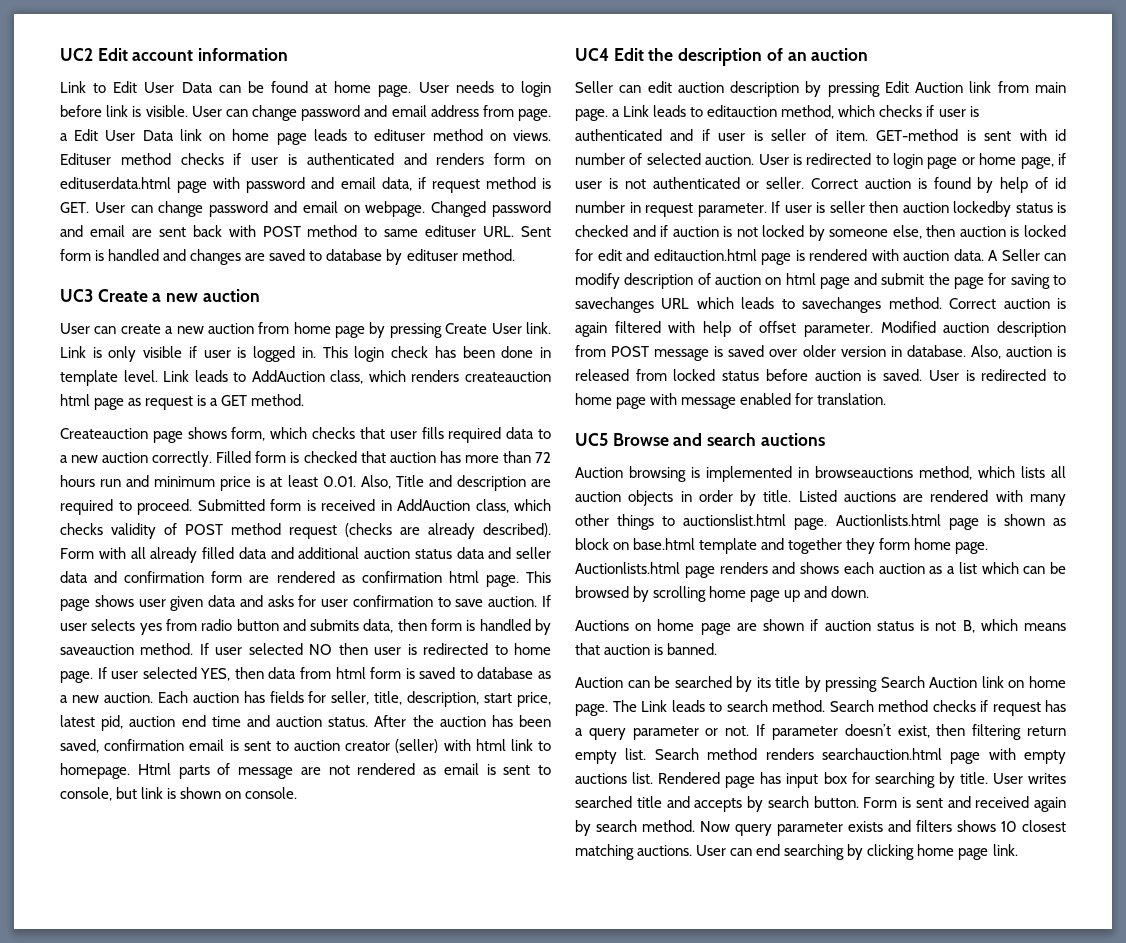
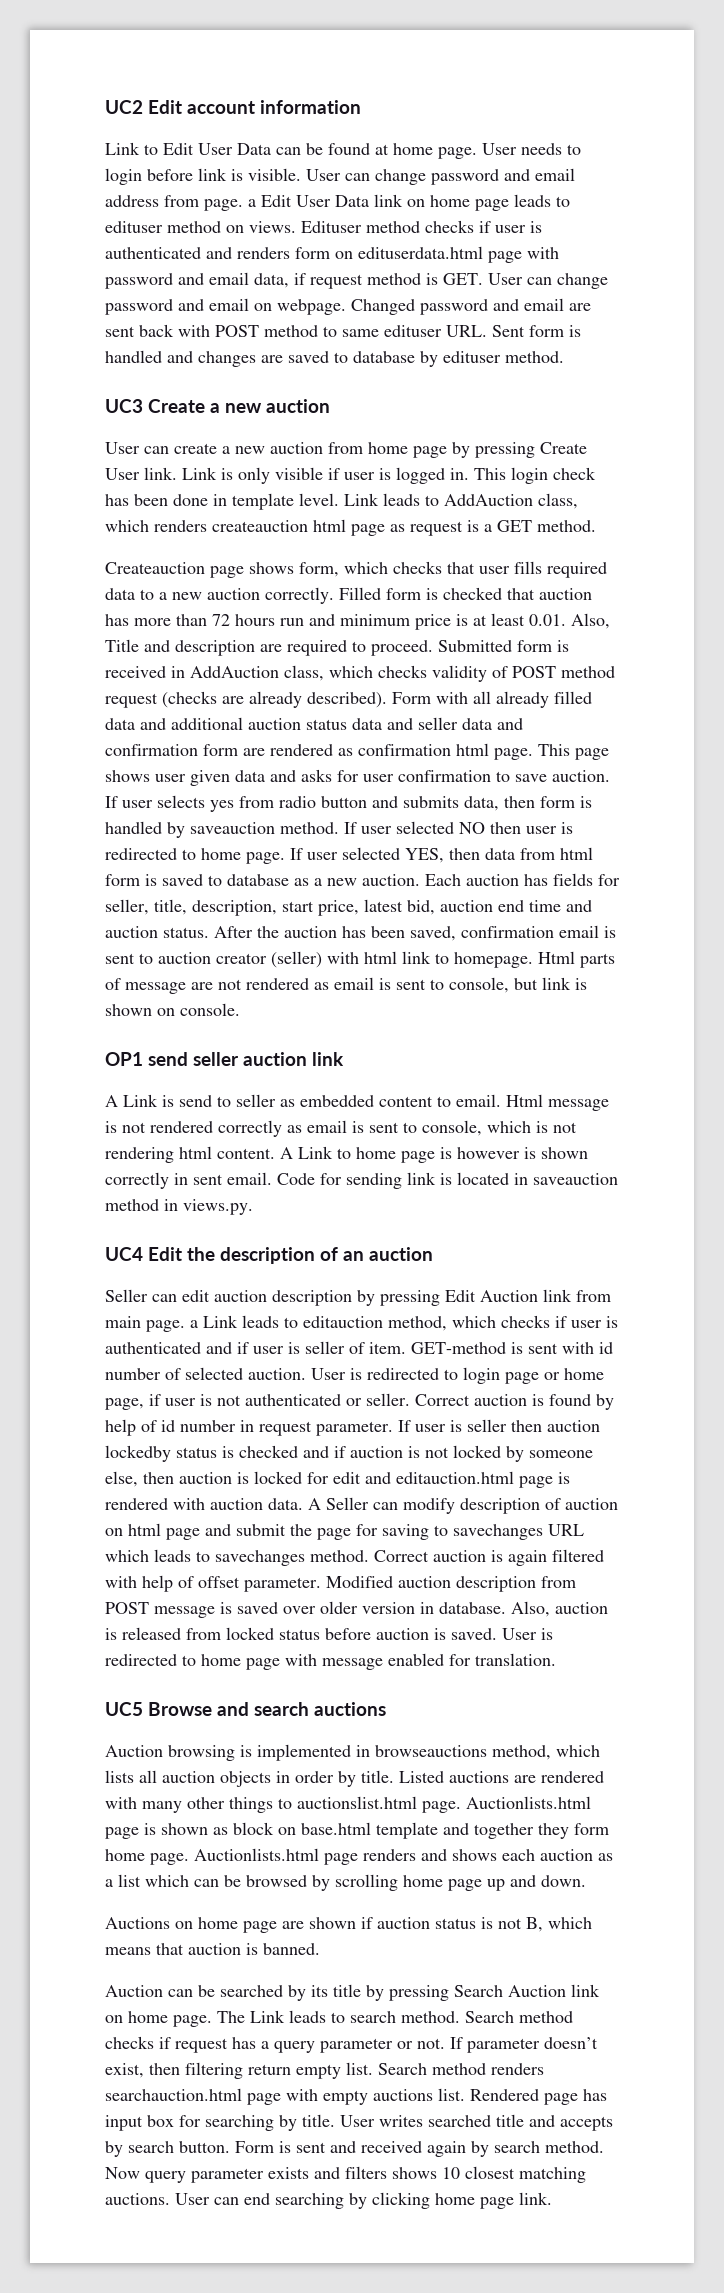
[101,715,124,731] pid, -> [407,900,435,915] bid,
(298, 793) none -> [105,1052,344,1066] [105,1094,609,1111] [105,1120,577,1137] [105,1146,588,1163] [105,1172,618,1189] [105,1199,253,1215] // OP1 send seller auction link // A Link is send to seller as embedded content to email. Html message is not rendered correctly as email is sent to console, which is not rendering html content. A Link to home page is however is shown correctly in sent email. Code for sending link is located in saveauction method in views.py.

